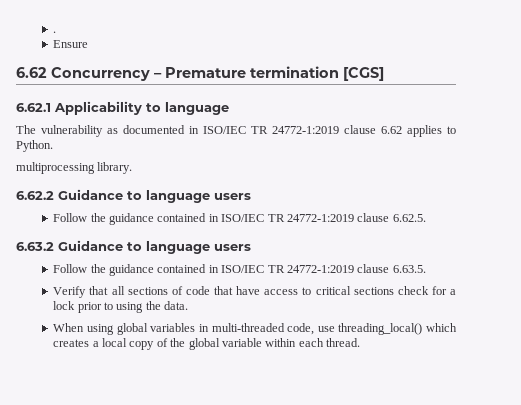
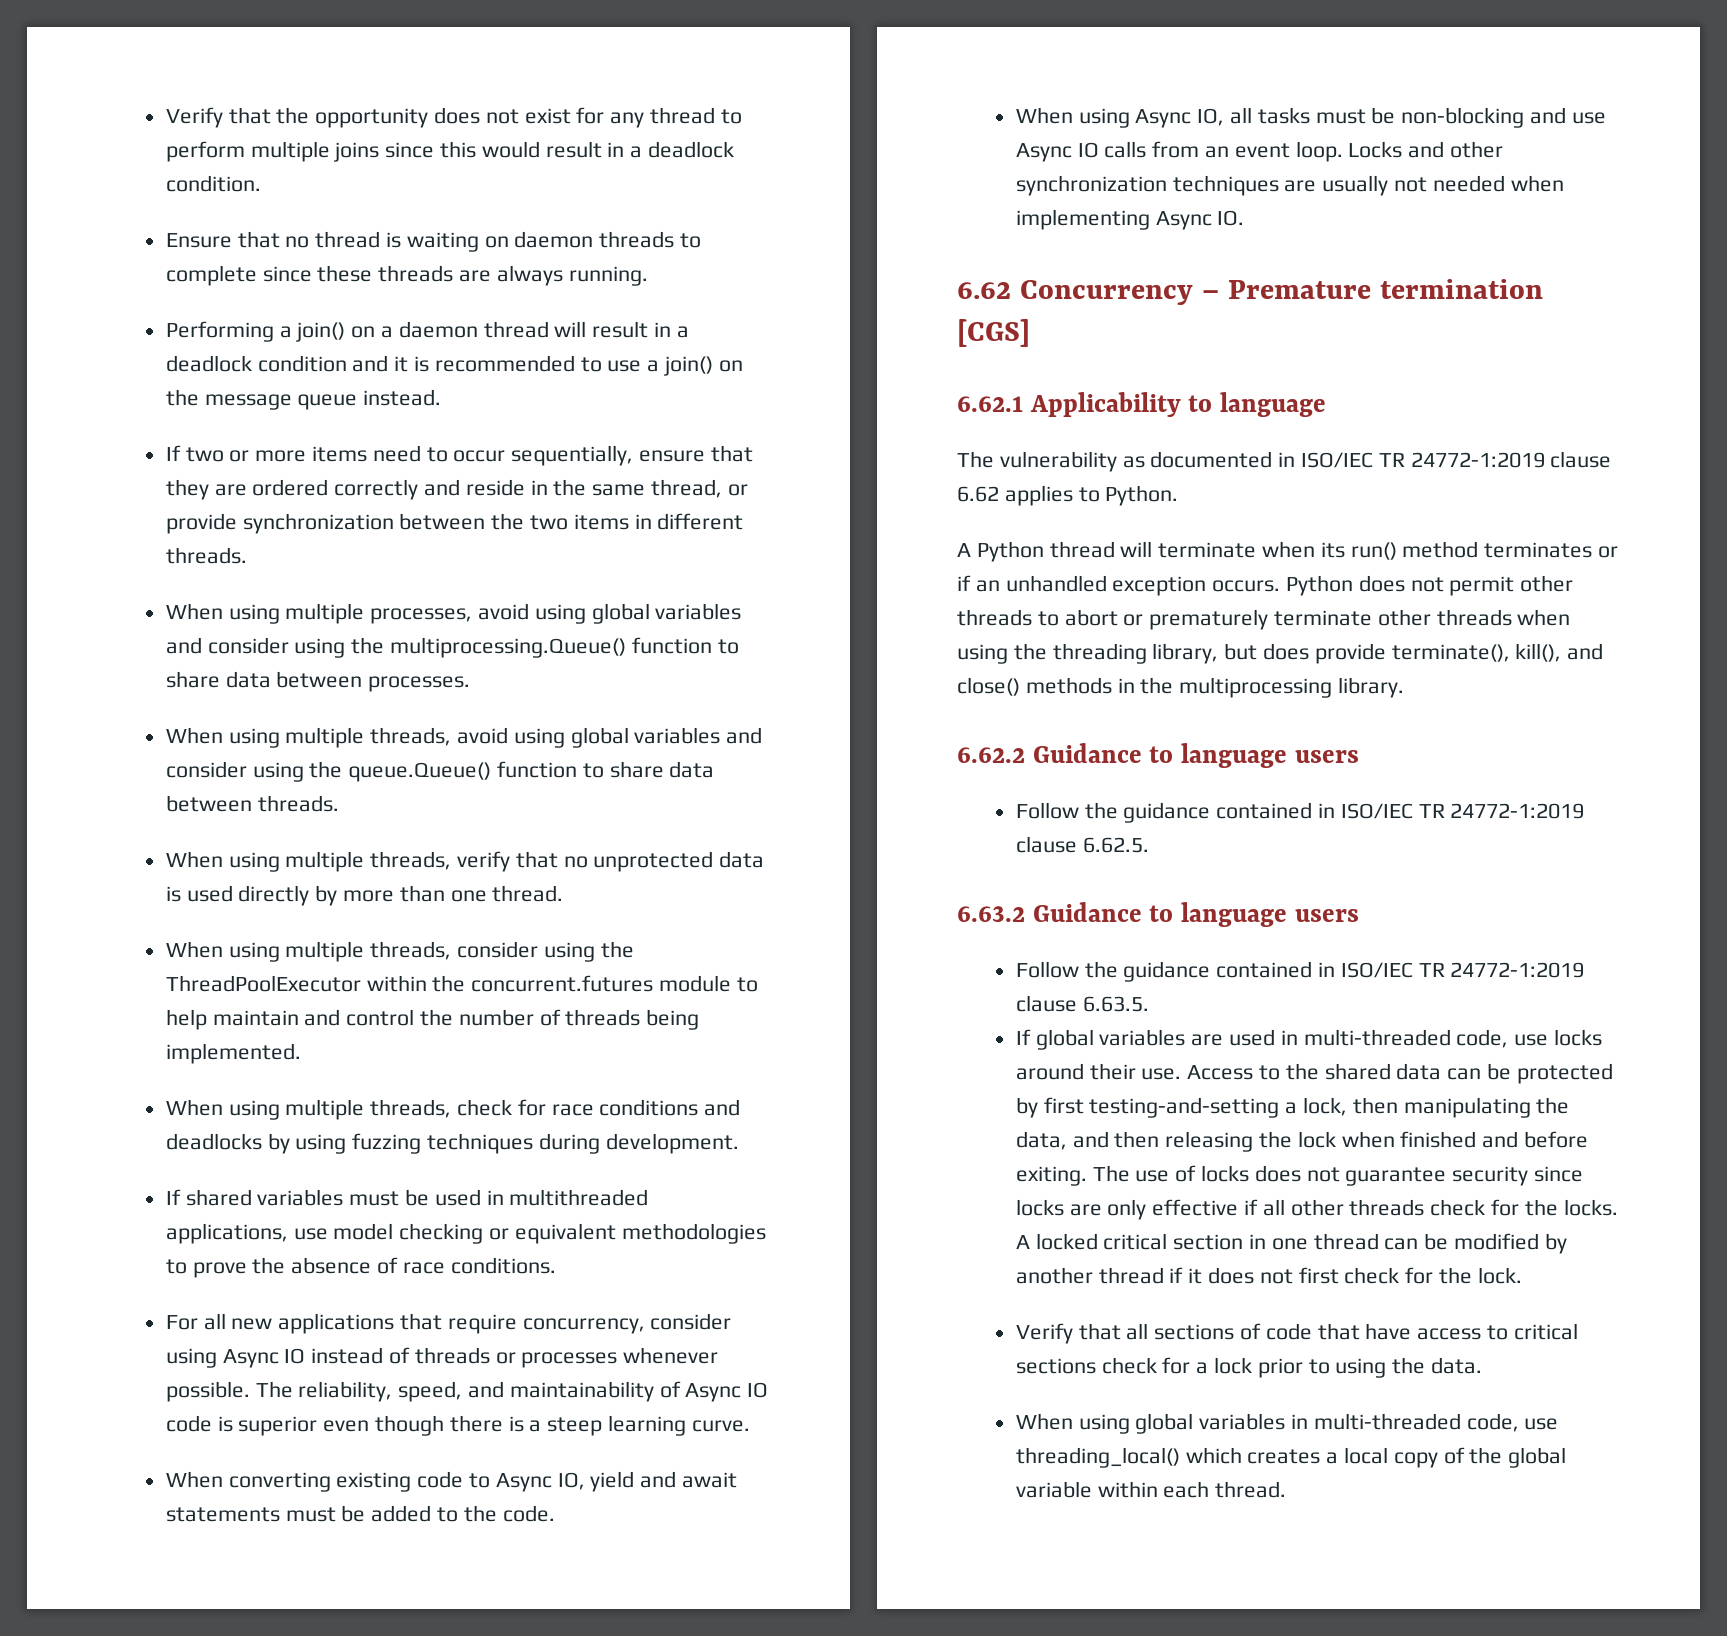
[53,31,57,33] [53,40,89,48] . // Ensure -> [165,107,742,128] [165,141,735,162] [165,175,261,192] [165,231,702,252] [165,265,648,286] [165,321,689,342] [165,355,743,376] [165,389,442,410] [165,445,753,466] [165,479,748,500] [165,513,744,534] [165,547,247,564] [165,603,742,624] [165,637,739,658] [165,671,471,692] [165,727,763,748] [165,761,715,782] [165,795,339,812] [165,851,765,872] [165,885,564,906] [165,941,634,962] [165,975,758,992] [165,1009,700,1030] [165,1043,301,1064] [165,1099,741,1120] [165,1133,739,1154] [165,1189,649,1206] [165,1223,766,1244] [165,1257,556,1278] [165,1313,732,1334] [165,1347,719,1368] [165,1381,769,1402] [165,1415,750,1436] [165,1471,738,1492] [165,1505,555,1522] [1015,107,1606,128] [1015,141,1504,162] [1015,175,1564,196] [1015,209,1245,230] Verify that the opportunity does not exist for any thread to perform multiple joins since this would result in a deadlock condition. // Ensure that no thread is waiting on daemon threads to complete since these threads are always running. // Performing a join() on a daemon thread will result in a deadlock condition and it is recommended to use a join() on the message queue instead. // If two or more items need to occur sequentially, ensure that they are ordered correctly and reside in the same thread, or provide synchronization between the two items in different threads. // When using multiple processes, avoid using global variables and consider using the multiprocessing.Queue() function to share data between processes. // When using multiple threads, avoid using global variables and consider using the queue.Queue() function to share data between threads. // When using multiple threads, verify that no unprotected data is used directly by more than one thread. // When using multiple threads, consider using the ThreadPoolExecutor within the concurrent.futures module to help maintain and control the number of threads being implemented. // When using multiple threads, check for race conditions and deadlocks by using fuzzing techniques during development. // If shared variables must be used in multithreaded applications, use model checking or equivalent methodologies to prove the absence of race conditions. // For all new applications that require concurrency, consider using Async IO instead of threads or processes whenever possible. The reliability, speed, and maintainability of Async IO code is superior even though there is a steep learning curve. // When converting existing code to Async IO, yield and await statements must be added to the code. // When using Async IO, all tasks must be non-blocking and use Async IO calls from an event loop. Locks and other synchronization techniques are usually not needed when implementing Async IO.
(53, 146) none -> [957,541,1619,562] [957,575,1574,596] [957,609,1571,630] [957,643,1604,664] [957,677,1174,696] A Python thread will terminate when its run() method terminates or if an unhandled exception occurs. Python does not permit other threads to abort or prematurely terminate other threads when using the threading library, but does provide terminate(), kill(), and close() methods in the
(426, 269) none -> [1015,1029,1603,1050] [1015,1063,1613,1084] [1015,1097,1570,1118] [1015,1131,1589,1152] [1015,1165,1584,1186] [1015,1199,1618,1220] [1015,1233,1567,1254] [1015,1267,1522,1284] // If global variables are used in multi-threaded code, use locks around their use. Access to the shared data can be protected by first testing-and-setting a lock, then manipulating the data, and then releasing the lock when finished and before exiting. The use of locks does not guarantee security since locks are only effective if all other threads check for the locks. A locked critical section in one thread can be modified by another thread if it does not first check for the lock.

